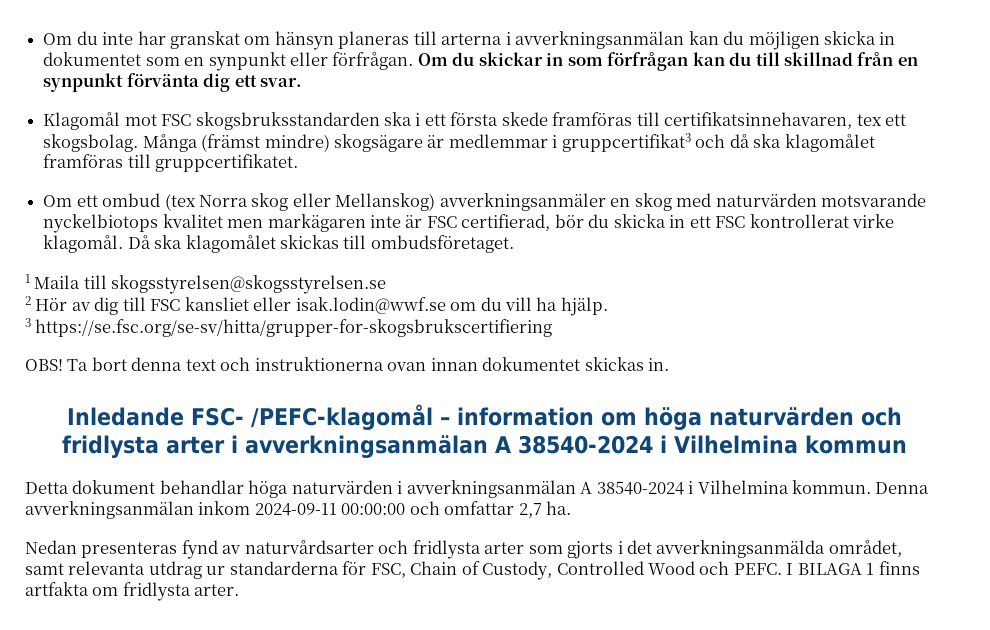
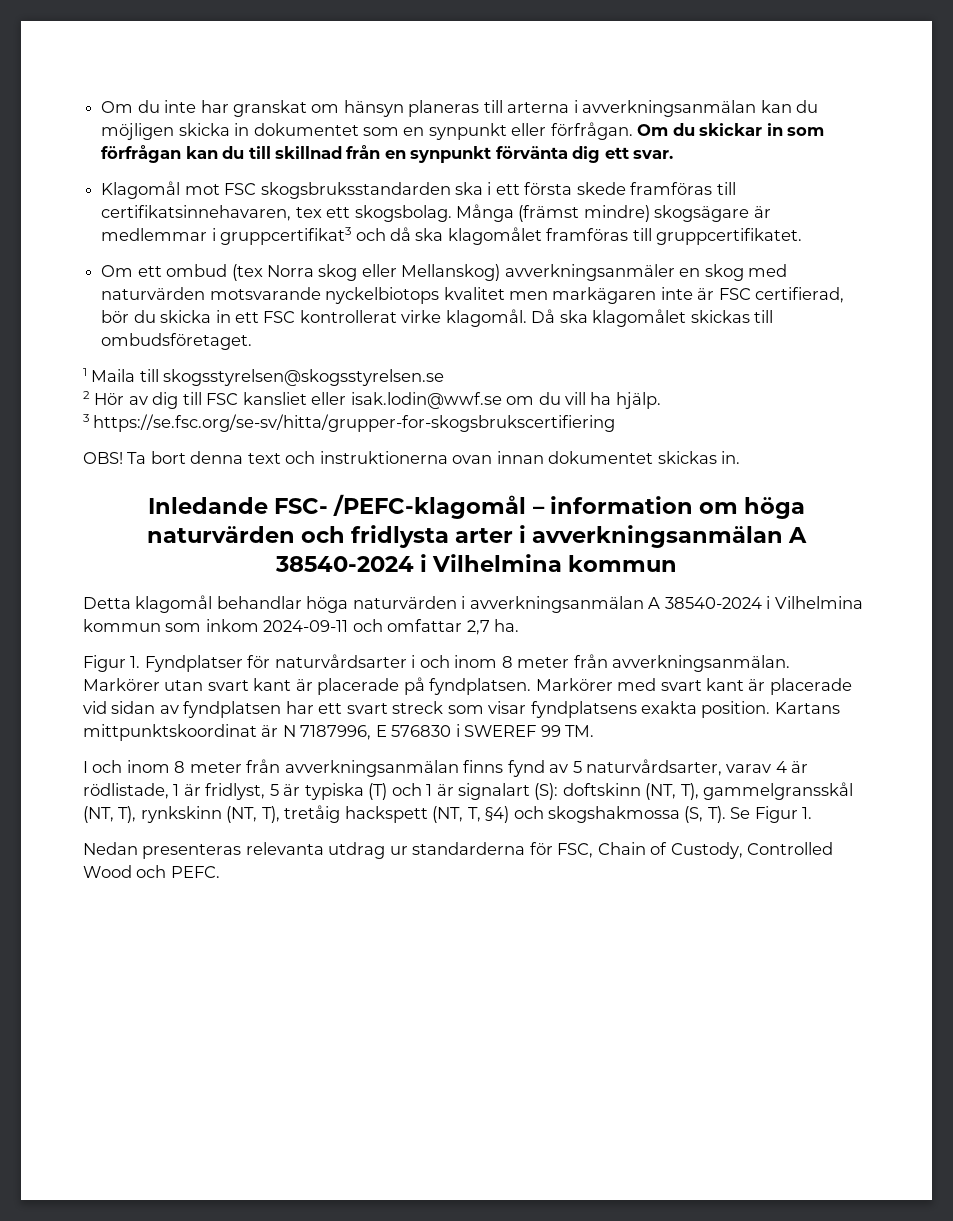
[72,480,156,494] dokument -> [135,595,213,613] klagomål
[792,480,930,494] [25,501,194,519] kommun. Denna avverkningsanmälan -> [83,619,202,632] kommun som
[341,503,406,515] 00:00:00 -> (349, 626) none
[25,540,902,559] [25,563,64,575] Nedan presenteras fynd av naturvårdsarter och fridlysta arter som gjorts i det avverkningsanmälda området, samt -> [83,654,791,672] [83,677,852,695] [83,701,840,718] [83,724,595,741] [83,759,809,777] [83,782,854,800] [83,805,813,823] [83,842,242,859] Figur 1. Fyndplatser för naturvårdsarter i och inom 8 meter från avverkningsanmälan. Markörer utan svart kant är placerade på fyndplatsen. Markörer med svart kant är placerade vid sidan av fyndplatsen har ett svart streck som visar fyndplatsens exakta position. Kartans mittpunktskoordinat är N 7187996, E 576830 i SWEREF 99 TM. // I och inom 8 meter från avverkningsanmälan finns fynd av 5 naturvårdsarter, varav 4 är rödlistade, 1 är fridlyst, 5 är typiska (T) och 1 är signalart (S): doftskinn (NT, T), gammelgransskål (NT, T), rynkskinn (NT, T), tretåig hackspett (NT, T, §4) och skogshakmossa (S, T). Se Figur 1. // Nedan presenteras
[786,561,920,575] [25,582,240,601] I BILAGA 1 finns artfakta om fridlysta arter. -> (220, 872) none

